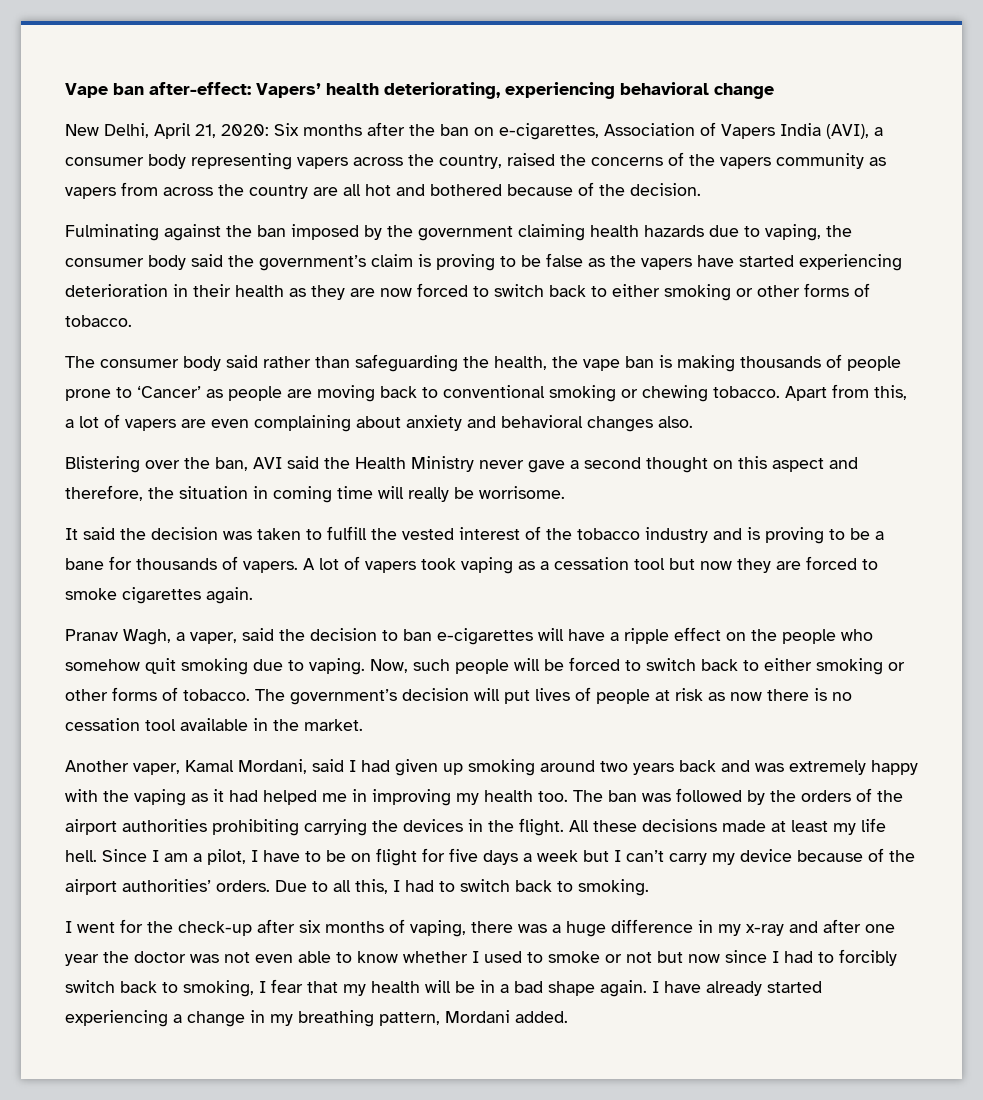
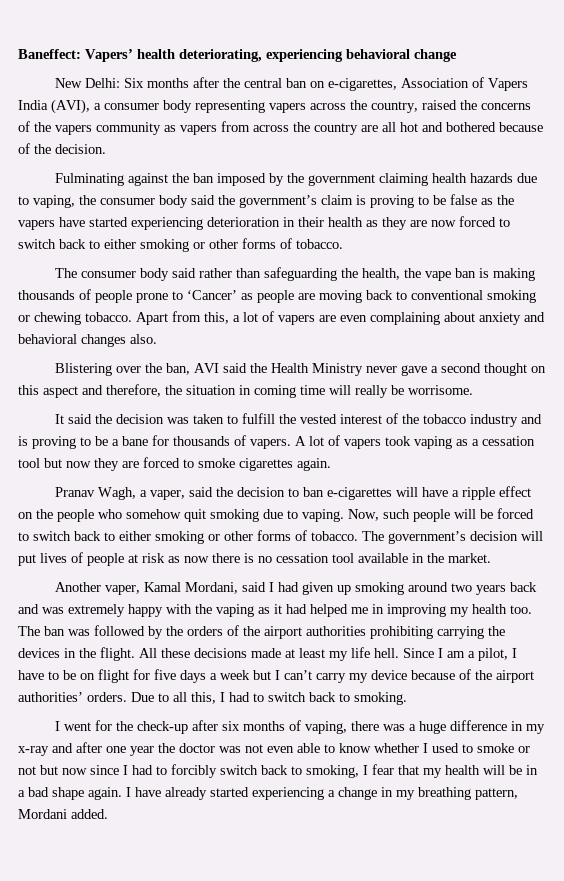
[65,82,251,98] Vape ban after-effect: -> [18,49,81,59] Baneffect:
[104,123,269,139] Delhi, April 21, 2020: -> [85,78,121,88] Delhi:
(435, 130) none -> [244,78,283,88] central

